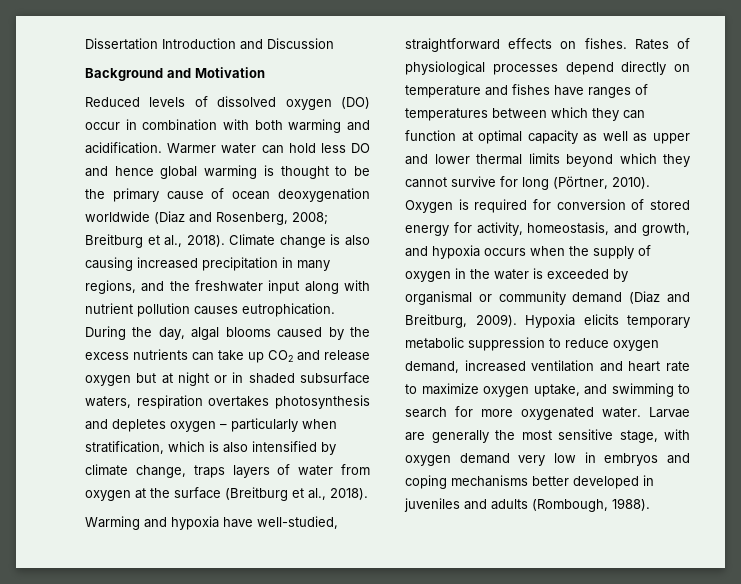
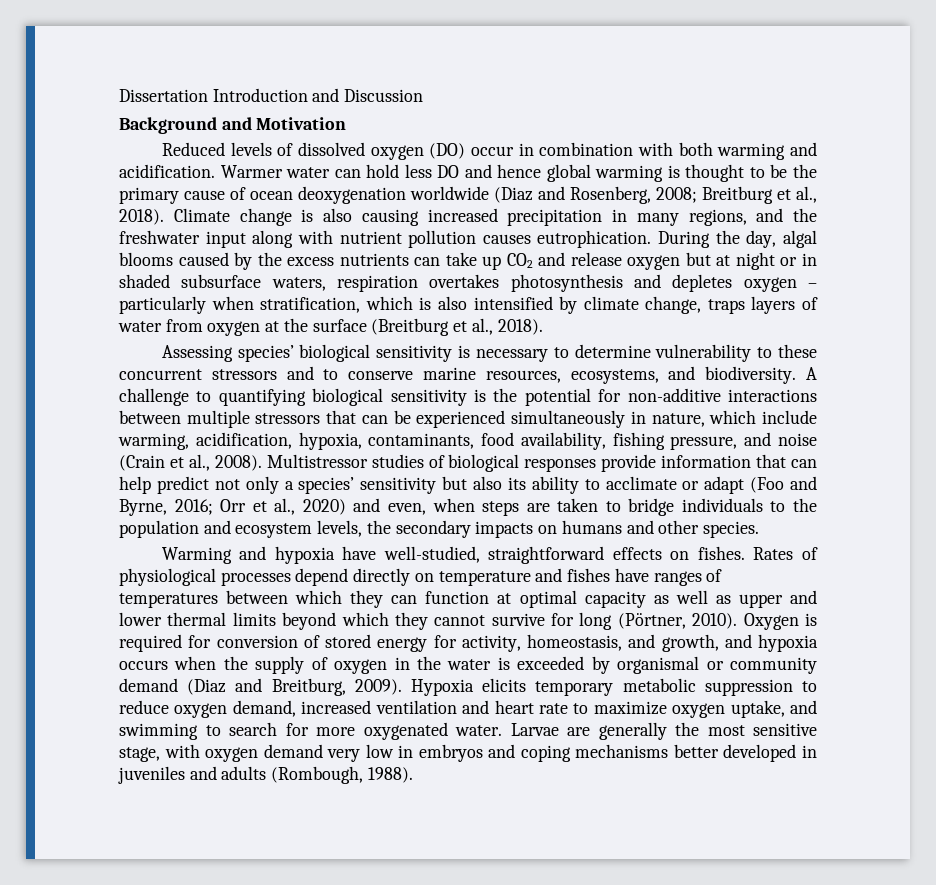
(368, 494) none -> [161,344,817,362] [119,366,817,384] [119,388,817,406] [119,410,818,428] [118,432,818,450] [119,454,817,472] [119,476,817,494] [119,498,817,516] [119,520,759,538] // Assessing species’ biological sensitivity is necessary to determine vulnerability to these concurrent stressors and to conserve marine resources, ecosystems, and biodiversity. A challenge to quantifying biological sensitivity is the potential for non-additive interactions between multiple stressors that can be experienced simultaneously in nature, which include warming, acidification, hypoxia, contaminants, food availability, fishing pressure, and noise (Crain et al., 2008). Multistressor studies of biological responses provide information that can help predict not only a species’ sensitivity but also its ability to acclimate or adapt (Foo and Byrne, 2016; Orr et al., 2020) and even, when steps are taken to bridge individuals to the population and ecosystem levels, the secondary impacts on humans and other species.

